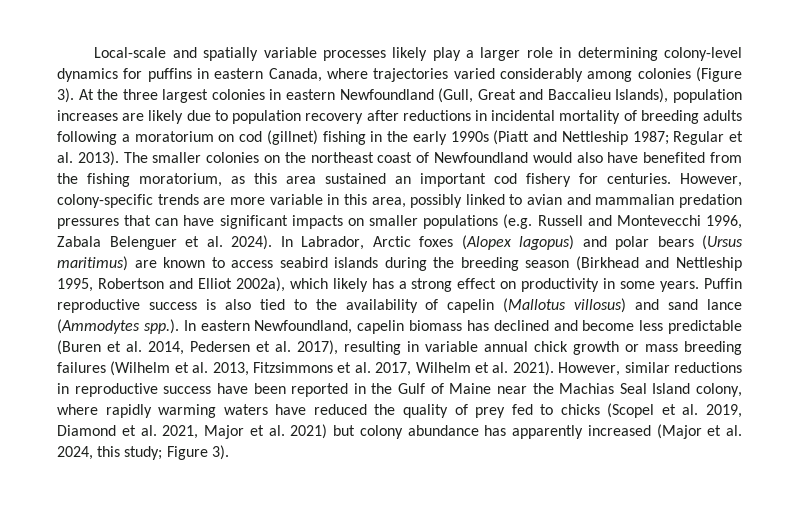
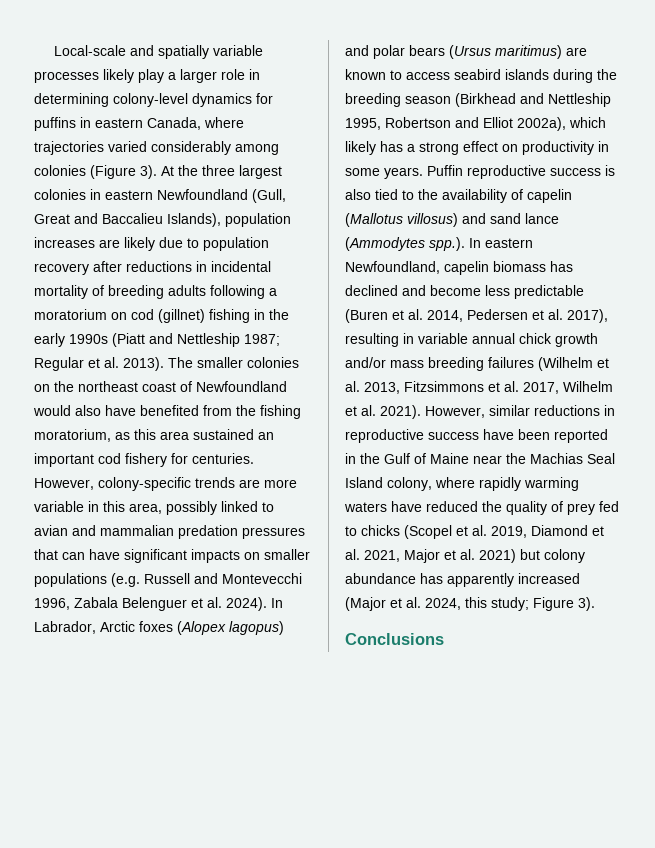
[625,344,639,352] or -> [345,357,386,368] and/or
(229, 452) none -> [345,633,444,645] // Conclusions

